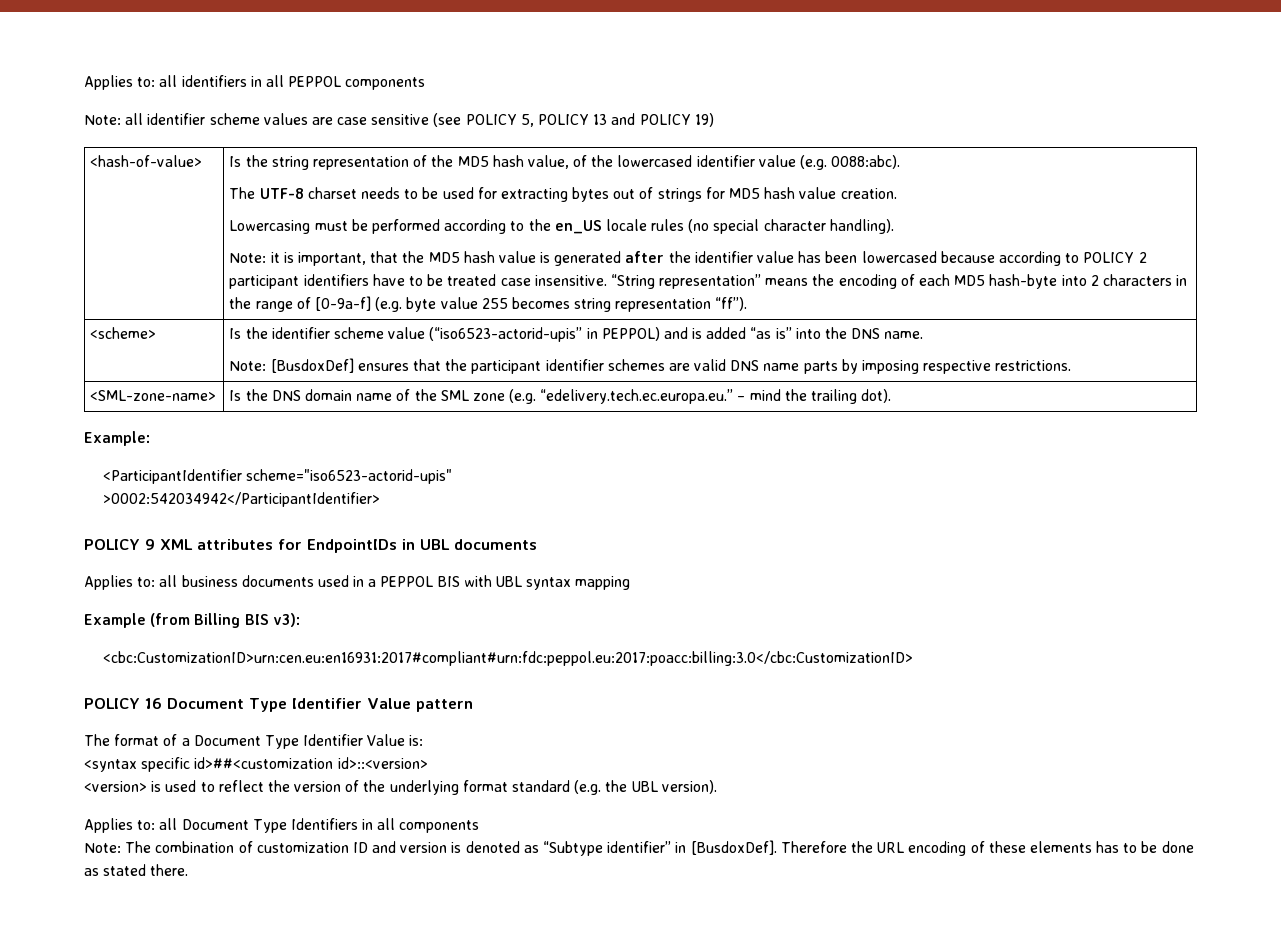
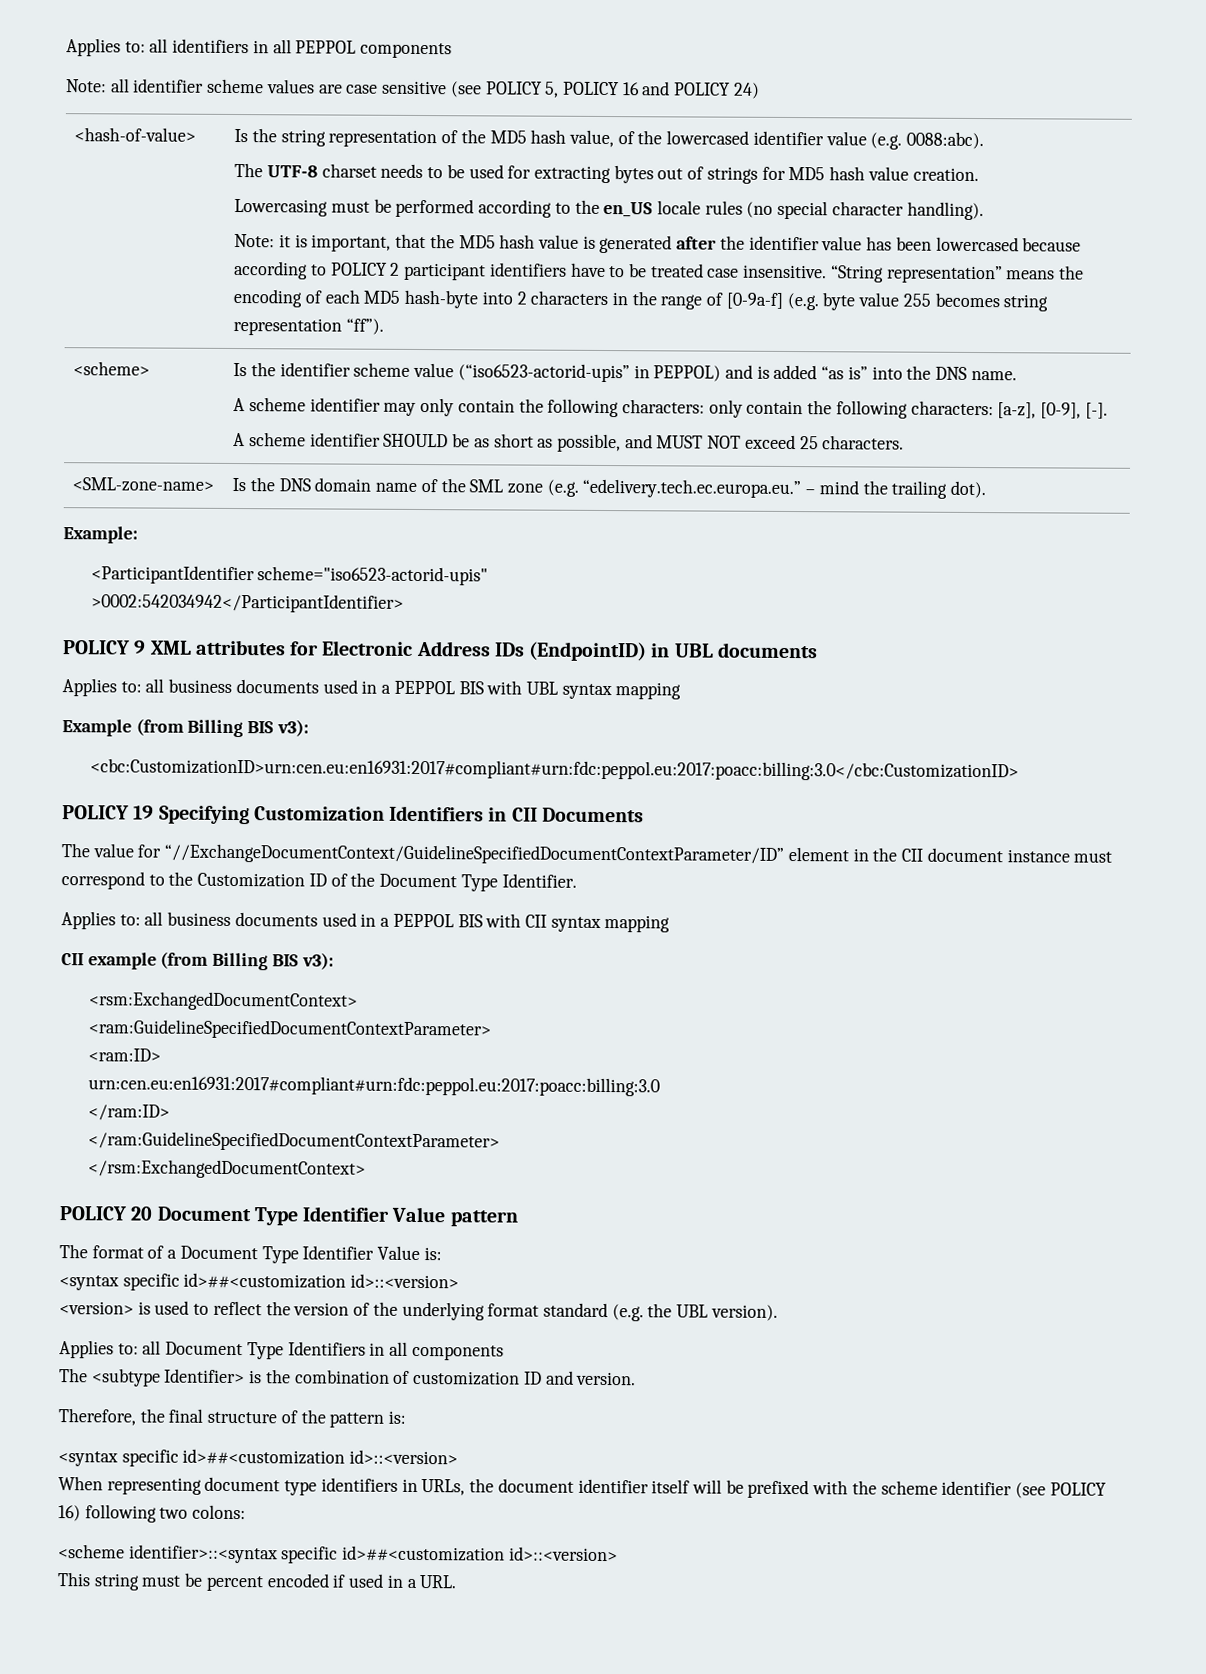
[593,114,608,125] 13 -> [622,82,640,96] 16
[694,113,714,127] 19) -> [732,82,760,99] 24)
[229,358,1072,374] Note: [BusdoxDef] ensures that the participant identifier schemes are valid DNS name parts by imposing respective restrictions. -> [233,397,1108,419] [233,432,905,453] A scheme identifier may only contain the following characters: only contain the following characters: [a-z], [0-9], [-]. // A scheme identifier SHOULD be as short as possible, and MUST NOT exceed 25 characters.
[307,539,397,553] EndpointIDs -> [321,640,648,662] Electronic Address IDs (EndpointID)
[84,698,162,709] // POLICY 16 -> [62,805,644,825] [61,843,1113,865] [61,871,577,892] [61,911,671,933] [61,951,334,971] [88,991,358,1011] [87,1019,492,1040] [87,1048,161,1062] [87,1075,660,1097] [87,1104,170,1121] [87,1131,500,1152] [87,1159,366,1179] [59,1206,153,1221] // POLICY 19 Specifying Customization Identifiers in CII Documents // The value for “//ExchangeDocumentContext/GuidelineSpecifiedDocumentContextParameter/ID” element in the CII document instance must correspond to the Customization ID of the Document Type Identifier. // Applies to: all business documents used in a PEPPOL BIS with CII syntax mapping // CII example (from Billing BIS v3): // <rsm:ExchangedDocumentContext> // <ram:GuidelineSpecifiedDocumentContextParameter> // <ram:ID> // urn:cen.eu:en16931:2017#compliant#urn:fdc:peppol.eu:2017:poacc:billing:3.0 // </ram:ID> // </ram:GuidelineSpecifiedDocumentContextParameter> // </rsm:ExchangedDocumentContext> // POLICY 20
[84,841,152,853] Note: The -> [59,1368,291,1387] The <subtype Identifier> is the
[400,840,1194,856] [84,864,189,876] version is denoted as “Subtype identifier” in [BusdoxDef]. Therefore the URL encoding of these elements has to be done as stated there. -> [576,1371,637,1386] [58,1408,407,1428] [58,1448,459,1467] [58,1476,1106,1499] [58,1504,247,1523] [58,1544,618,1564] [57,1572,458,1592] version. // Therefore, the final structure of the pattern is: // <syntax specific id>##<customization id>::<version> // When representing document type identifiers in URLs, the document identifier itself will be prefixed with the scheme identifier (see POLICY 16) following two colons: // <scheme identifier>::<syntax specific id>##<customization id>::<version> // This string must be percent encoded if used in a URL.

